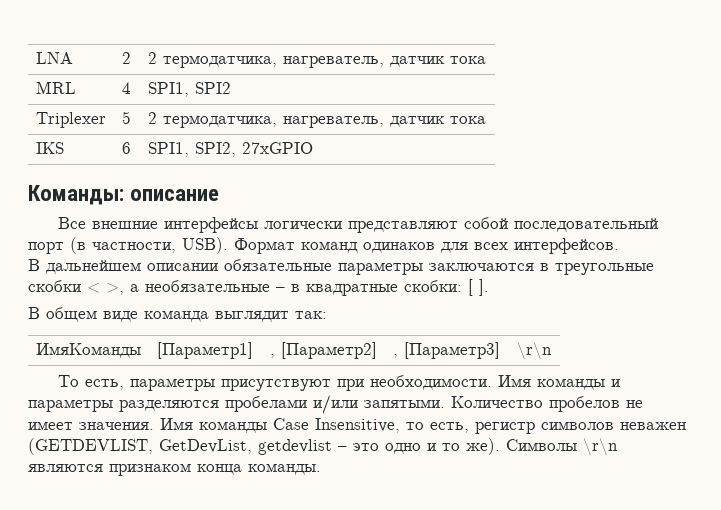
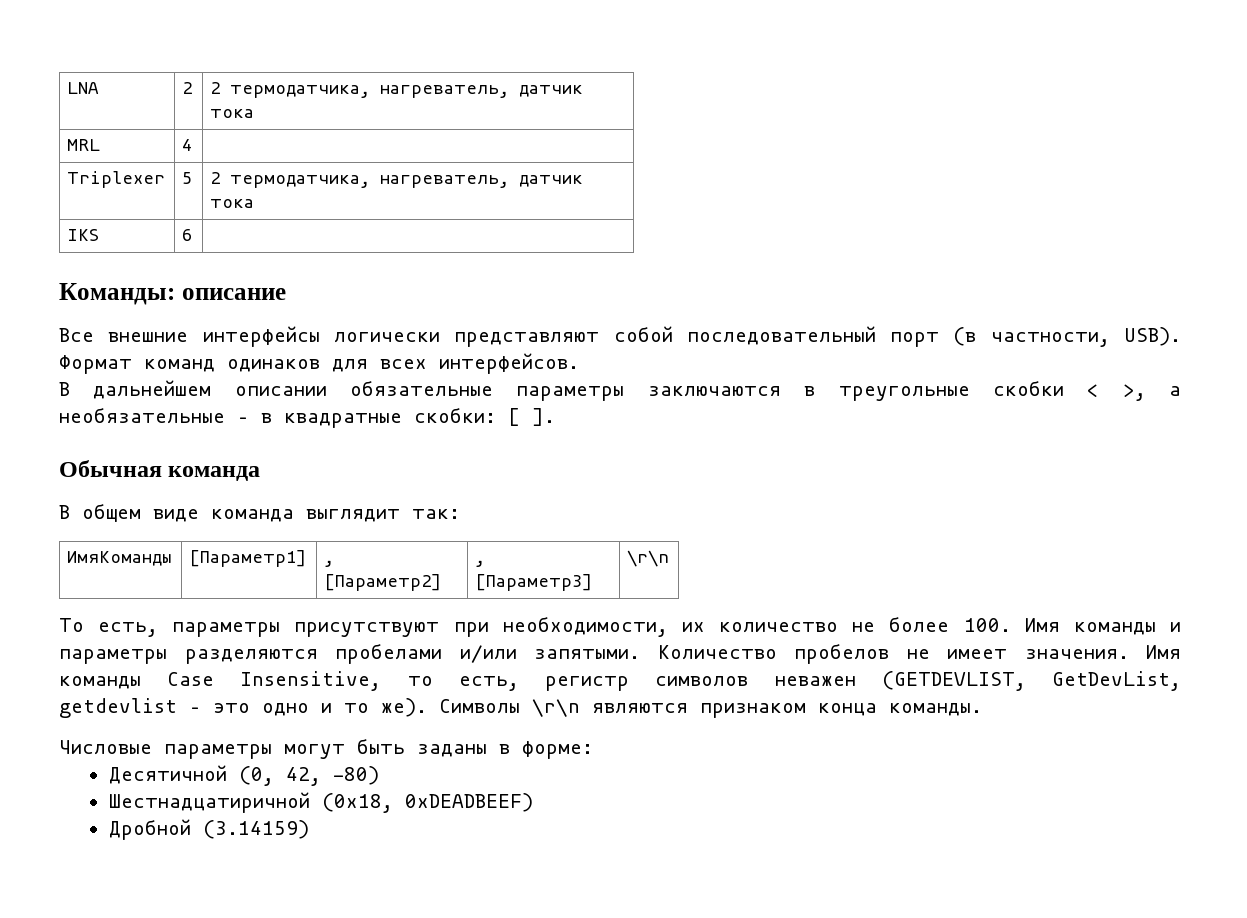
[147,82,231,97] SPI1, SPI2 -> (193, 145) none
[147,142,313,157] SPI1, SPI2, 27xGPIO -> (193, 235) none
(489, 287) none -> [59,460,261,481] // Обычная команда
[369,375,492,390] необходимости. -> [502,617,1011,637] необходимости, их количество не более 100.
(321, 469) none -> [59,739,593,759] [108,765,379,786] [108,792,533,813] [108,819,309,840] // Числовые параметры могут быть заданы в форме: // Десятичной (0, 42, -80) // Шестнадцатиричной (0x18, 0xDEADBEEF) // Дробной (3.14159)

